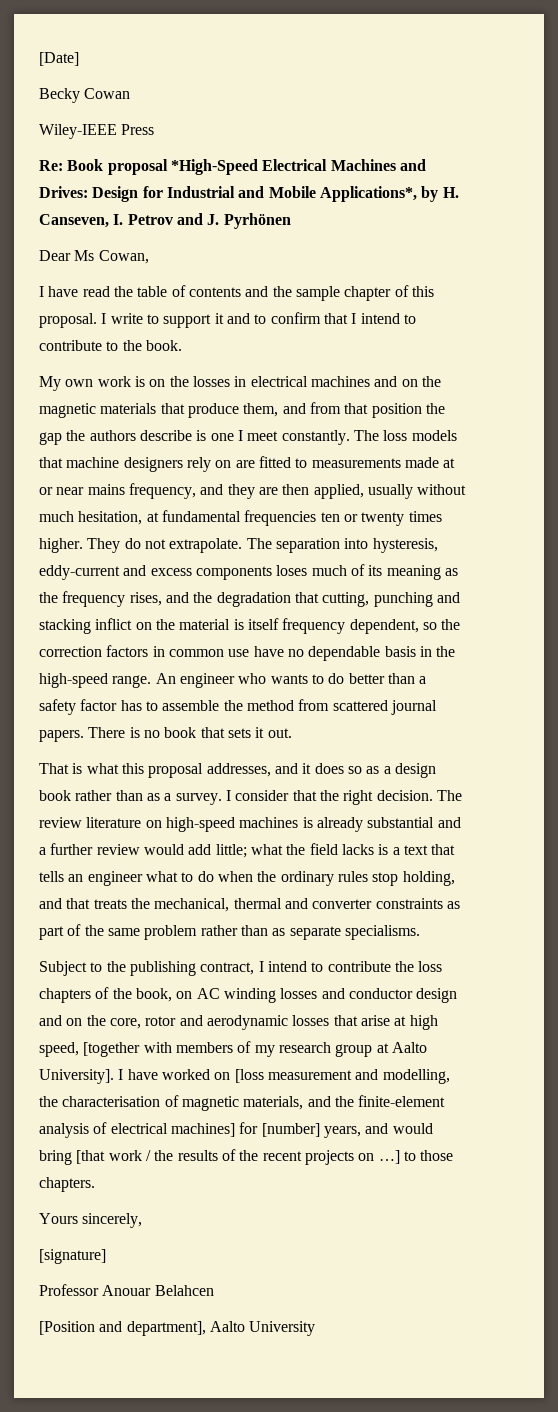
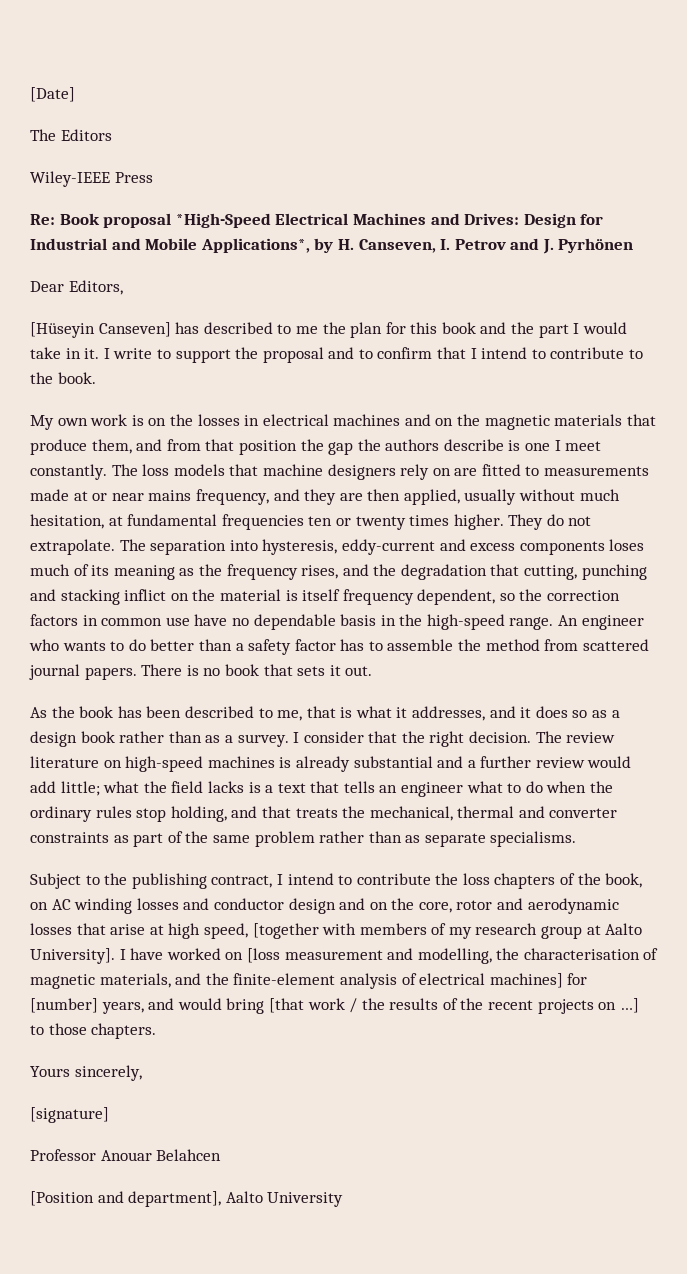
[39,88,131,103] Becky Cowan -> [30,129,112,141] The Editors
[74,250,149,264] [39,285,434,301] [39,313,97,328] Ms Cowan, // I have read the table of contents and the sample chapter of this proposal. -> [68,280,123,295] [30,322,627,338] [30,347,100,359] Editors, // [Hüseyin Canseven] has described to me the plan for this book and the part I would take in it.
[214,313,224,324] it -> [235,347,324,363] the proposal
[39,763,204,778] That is what this proposal -> [30,706,408,721] As the book has been described to me, that is what it

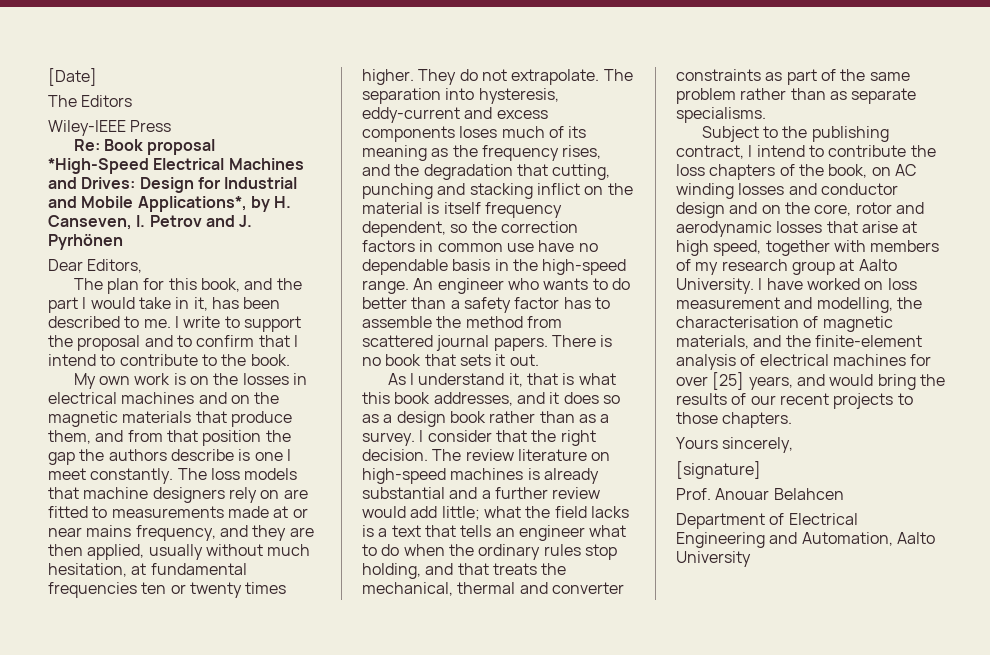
[30,322,346,338] [Hüseyin Canseven] has described to me the -> [73,278,103,290] The
[441,322,476,334] book -> [200,278,240,292] book,
[84,348,100,359] it. -> [193,297,281,311] [48,316,171,328] it, has been described to me.
[51,706,303,721] the book has been described to me, -> [409,373,523,387] I understand it,
[396,707,408,718] it -> [362,392,431,404] this book
[252,923,319,939] [together -> [765,240,830,256] together
[30,948,115,964] University]. -> [676,278,754,294] University.
[246,948,280,963] [loss -> [887,278,917,290] loss
[489,973,588,988] [30,998,98,1013] machines] for [number] -> [832,354,932,366] [676,372,745,390] machines for over [25]
[268,998,358,1013] [that work / -> (916, 382) none
[460,998,484,1010] the -> [750,395,776,405] our
[598,998,639,1013] on …] -> (894, 401) none
[30,1149,96,1161] Professor -> [676,488,711,500] Prof.
[30,1191,222,1207] [Position and department], -> [676,513,858,529] [676,532,893,548] Department of Electrical Engineering and Automation,

